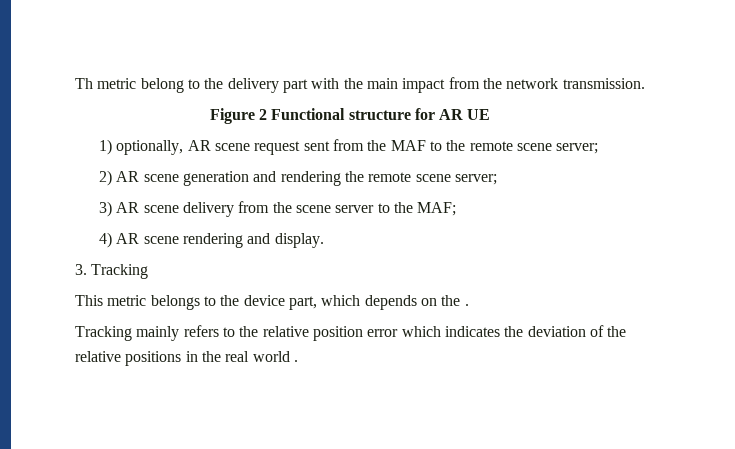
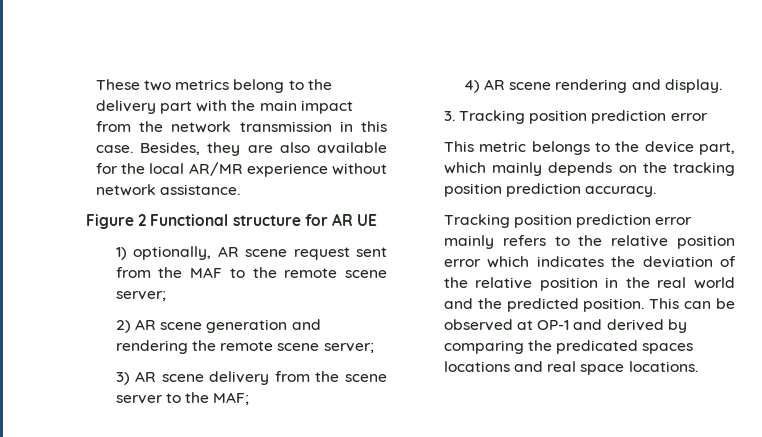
[75,78,137,89] Th metric -> [95,79,230,91] These two metrics
[562,78,645,89] transmission. -> [239,121,387,132] [95,142,387,156] [95,162,387,177] [95,184,241,196] transmission in this case. Besides, they are also available for the local AR/MR experience without network assistance.
(149, 271) none -> [529,110,708,124] position prediction error
(361, 300) none -> [492,162,543,176] mainly
[464,304,469,306] [75,326,133,341] . // Tracking -> [673,162,735,176] [443,183,657,197] [443,214,693,228] tracking position prediction accuracy. // Tracking position prediction error
[125,351,182,366] positions -> [539,277,598,291] position
[293,360,298,362] . -> [443,298,735,312] [443,319,687,333] [443,340,694,354] [443,361,698,375] and the predicted position. This can be observed at OP-1 and derived by comparing the predicated spaces locations and real space locations.

